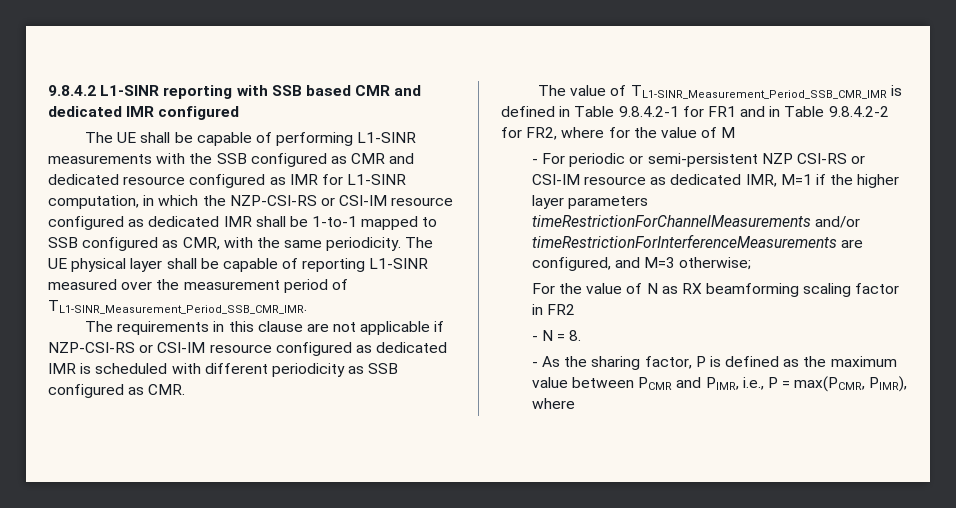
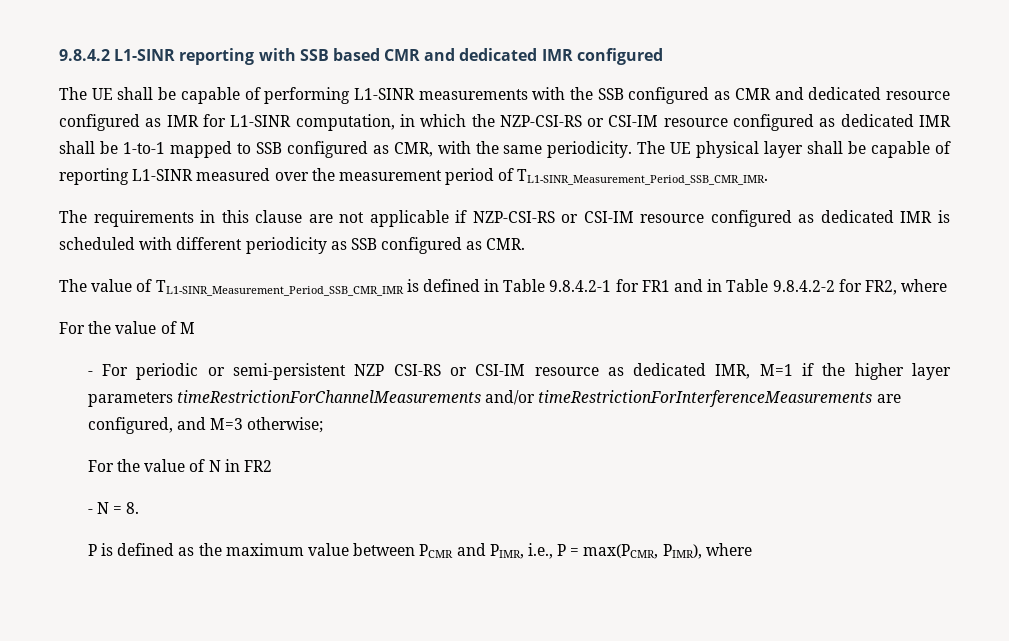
[608,127,630,138] for -> [59,322,85,334] // For
[661,283,900,297] as RX beamforming scaling factor -> (221, 466) none
[531,356,692,370] - As the sharing factor, -> (140, 508) none

